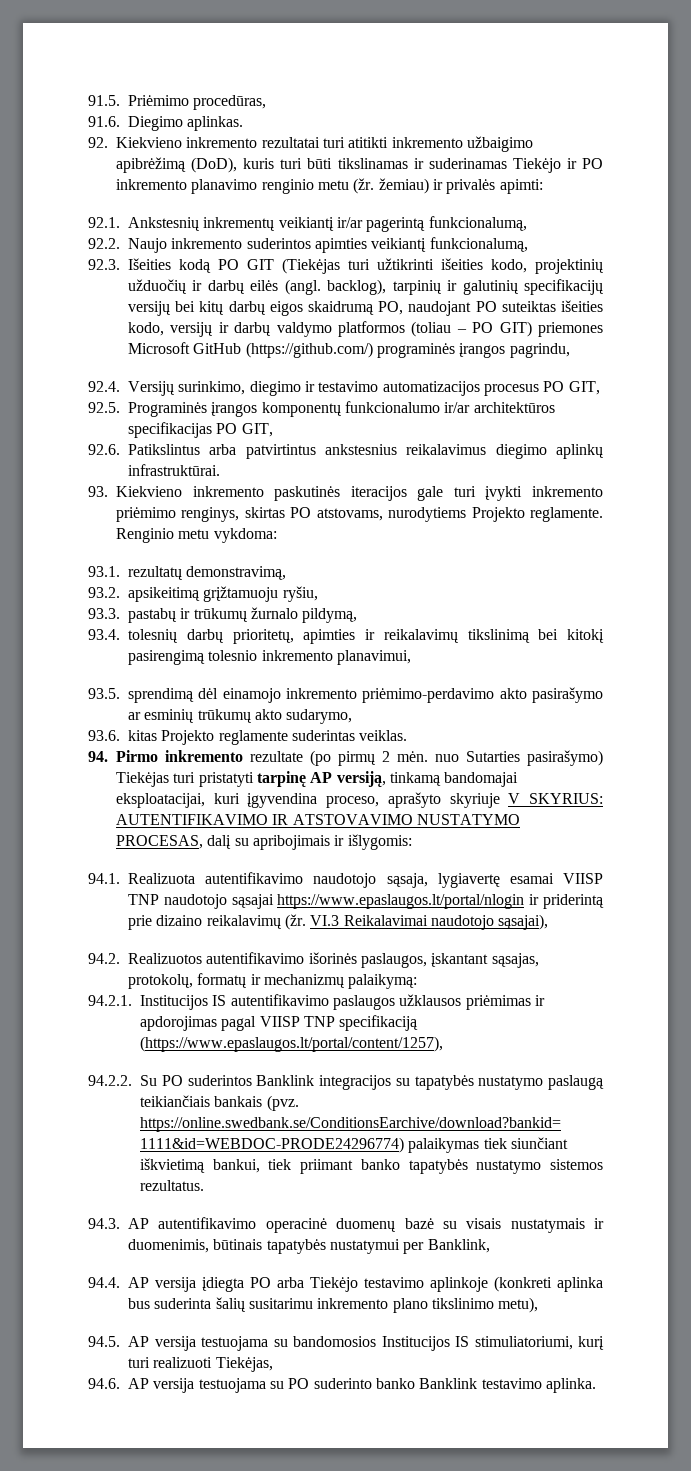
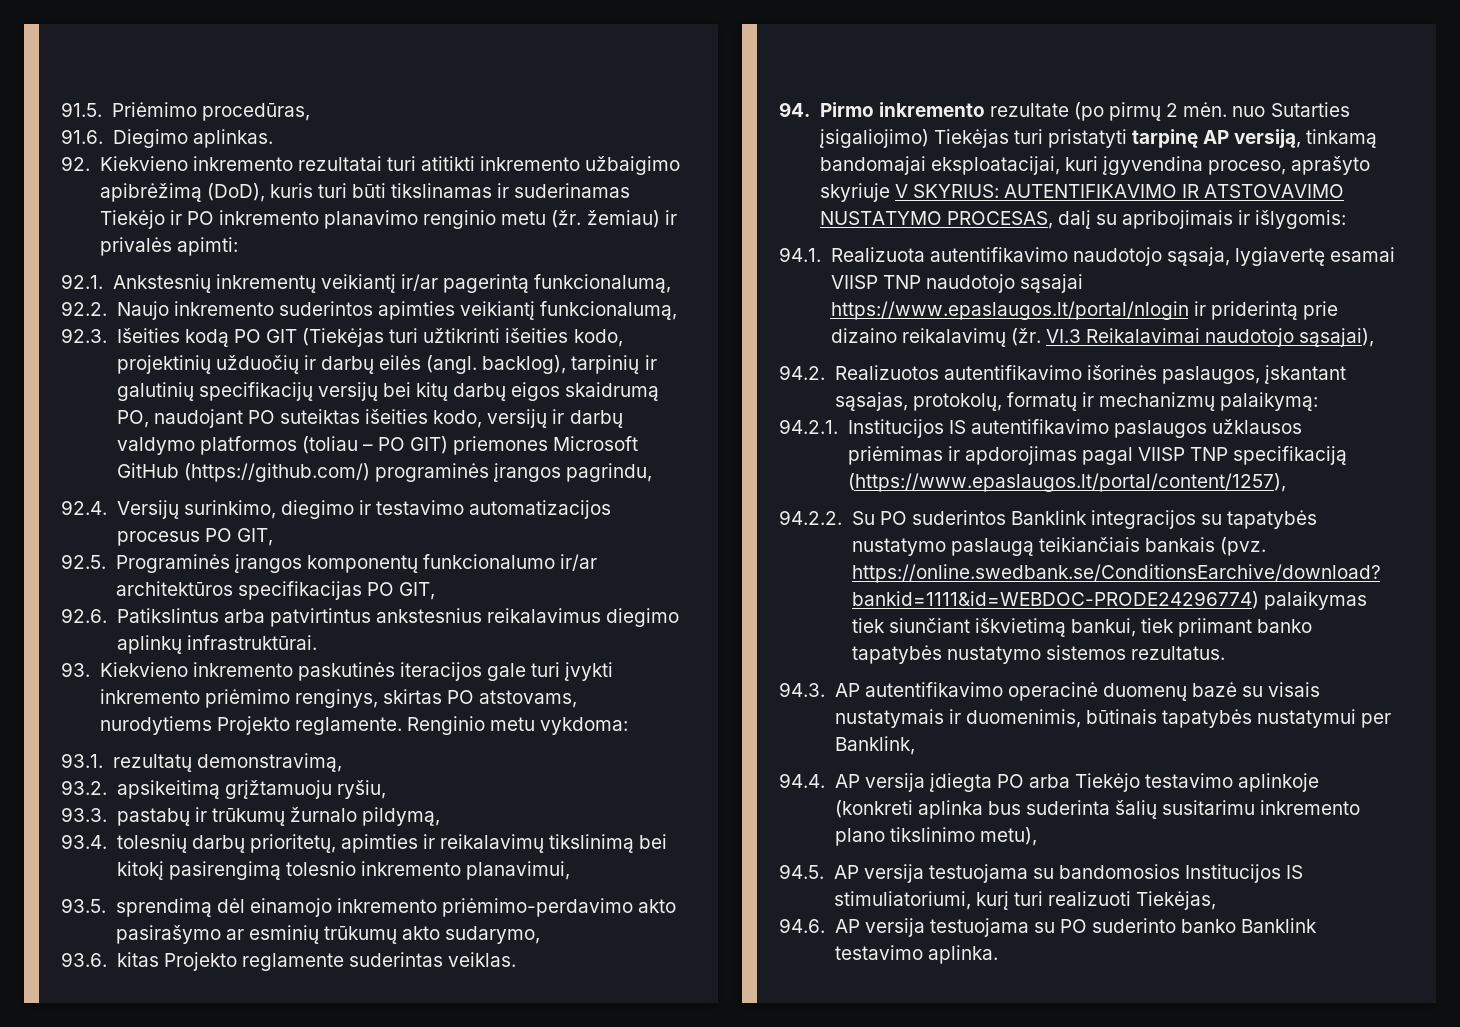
[527,750,603,766] pasirašymo) -> [818,129,929,148] įsigaliojimo)

